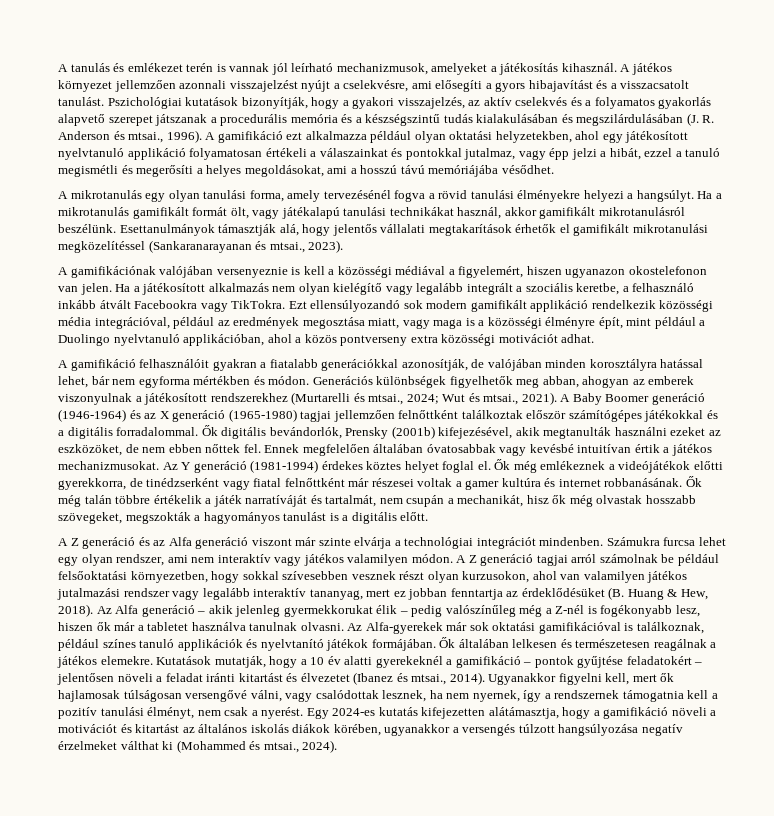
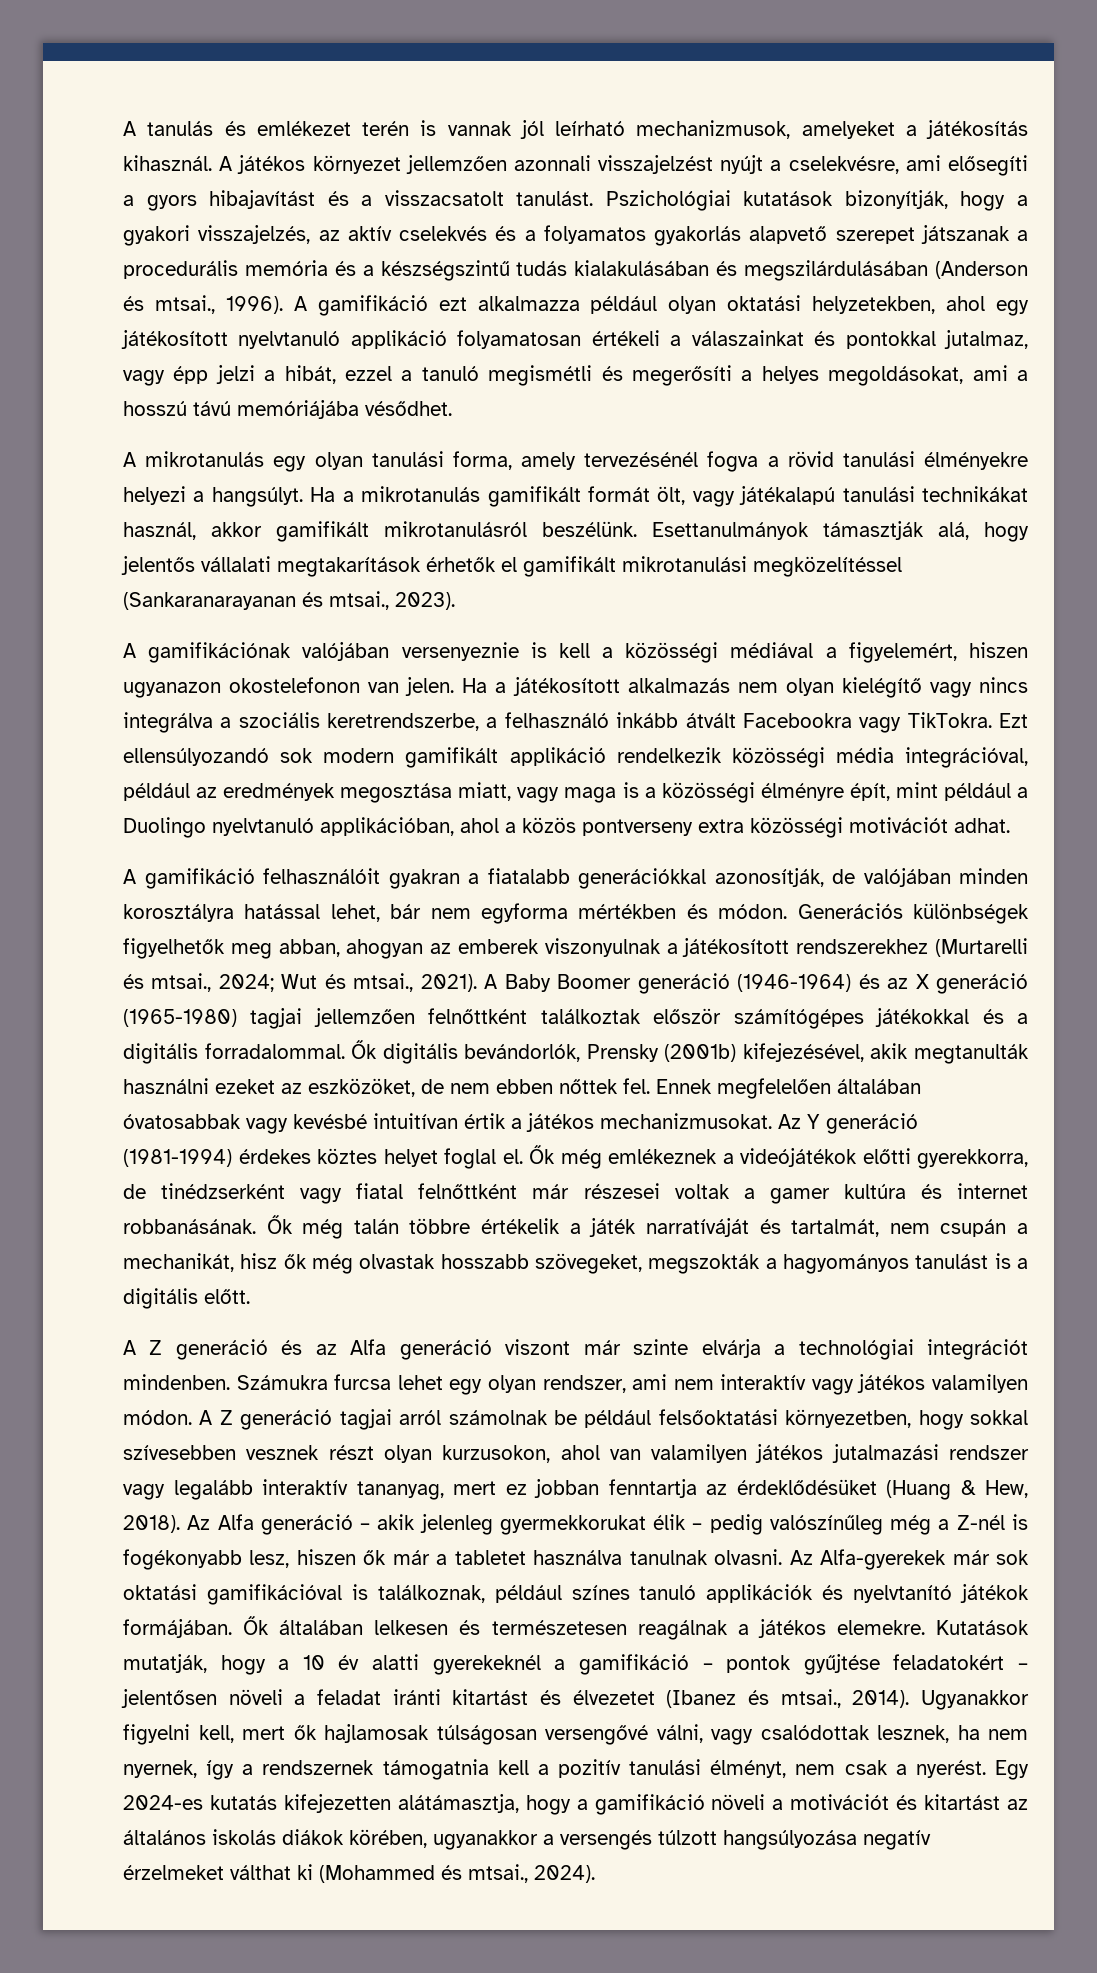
[686,113,715,126] [58,131,110,140] (J. R. Anderson -> [935,261,1028,279] (Anderson
[416,283,513,295] legalább integrált -> [979,677,1028,693] [123,712,213,733] nincs integrálva
[576,283,620,295] keretbe, -> [327,713,480,731] keretrendszerbe,
[608,587,664,600] (B. Huang -> [886,1480,951,1500] (Huang

